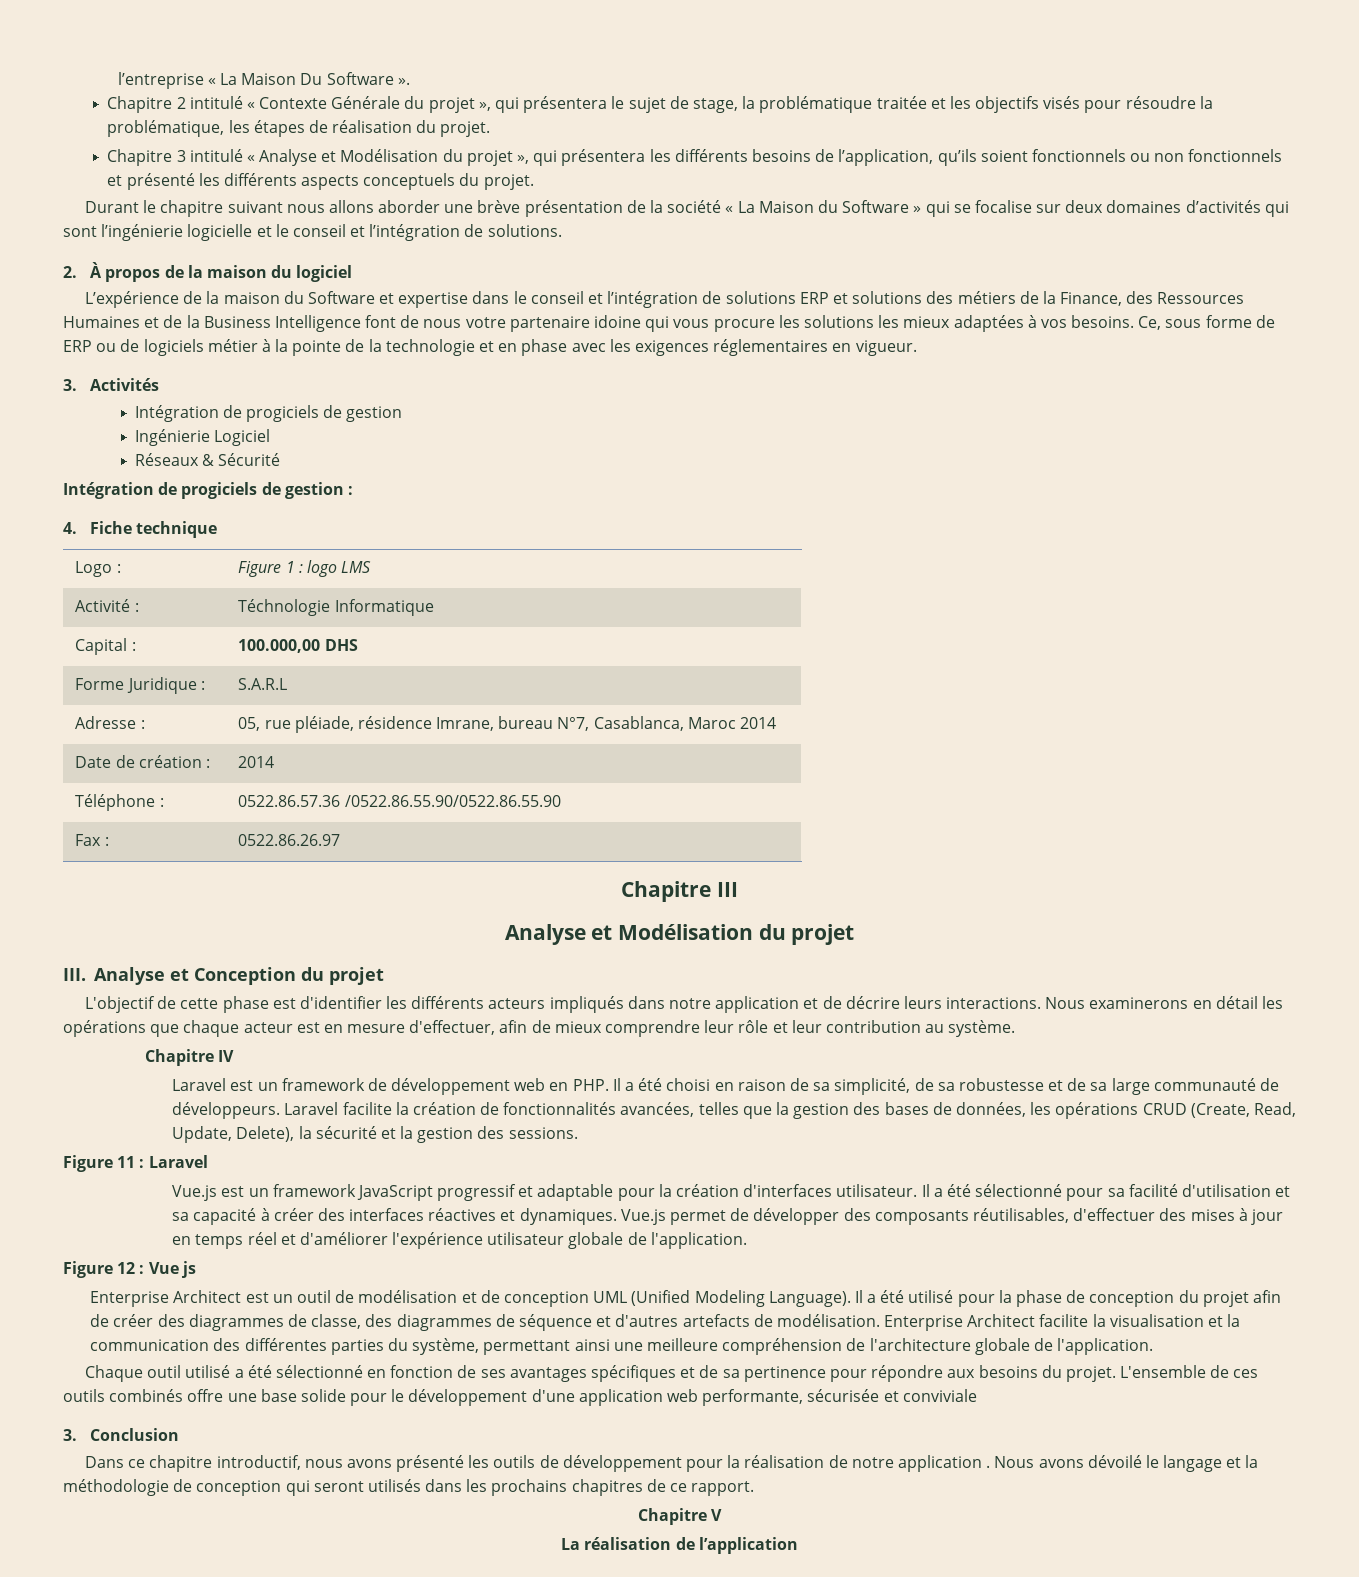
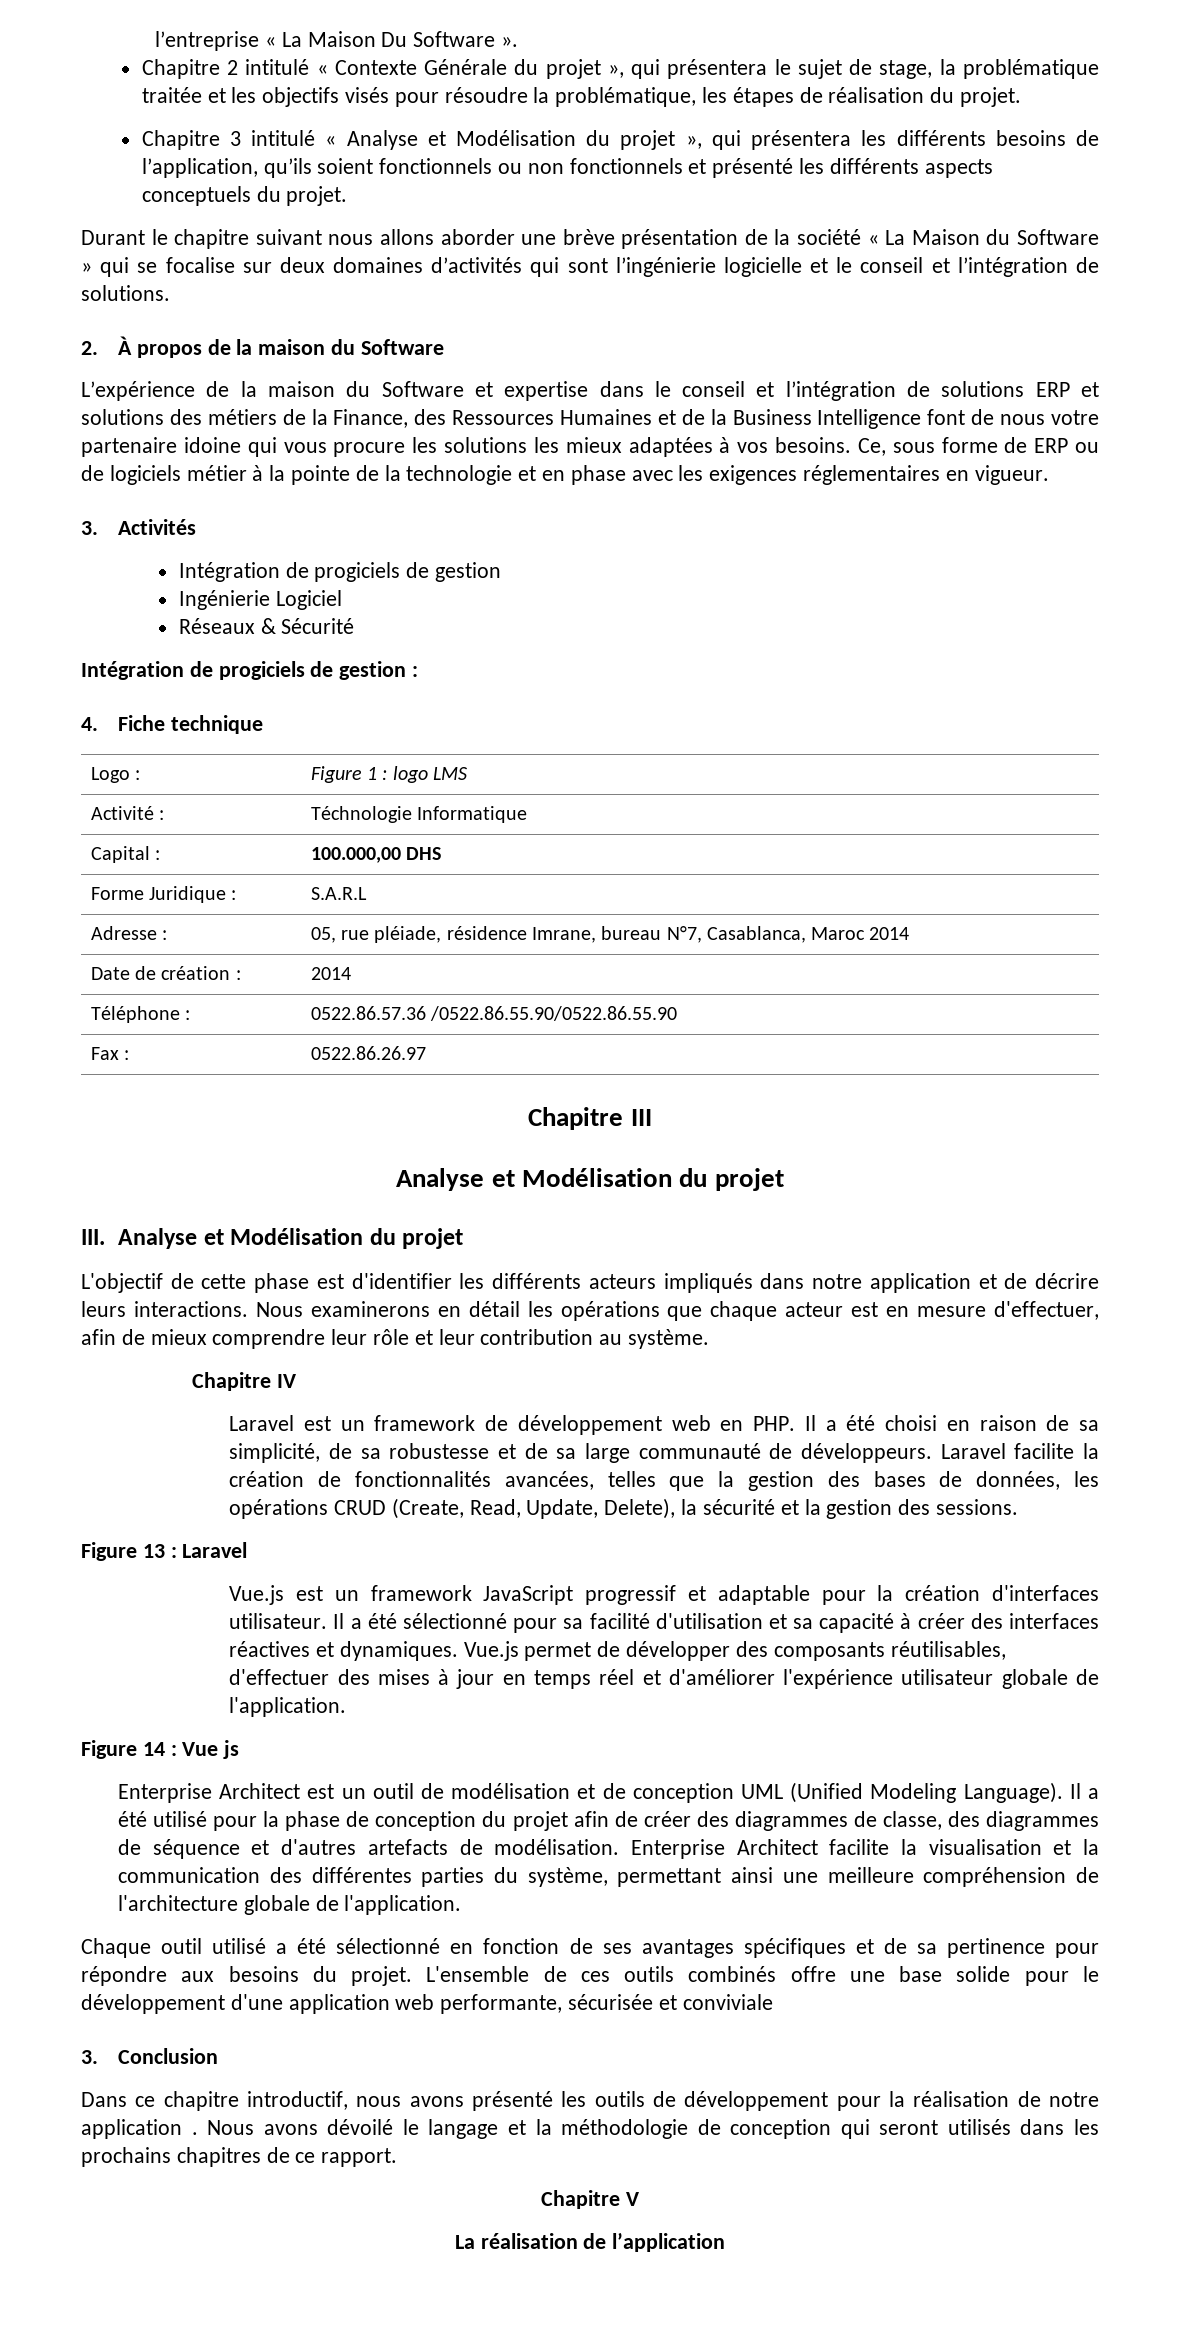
[296,265,353,282] logiciel -> [360,339,444,355] Software
[193,967,296,985] Conception -> [230,1228,364,1245] Modélisation
[117,1156,136,1168] 11 -> [142,1544,165,1558] 13
[117,1262,136,1274] 12 -> [142,1742,165,1756] 14

